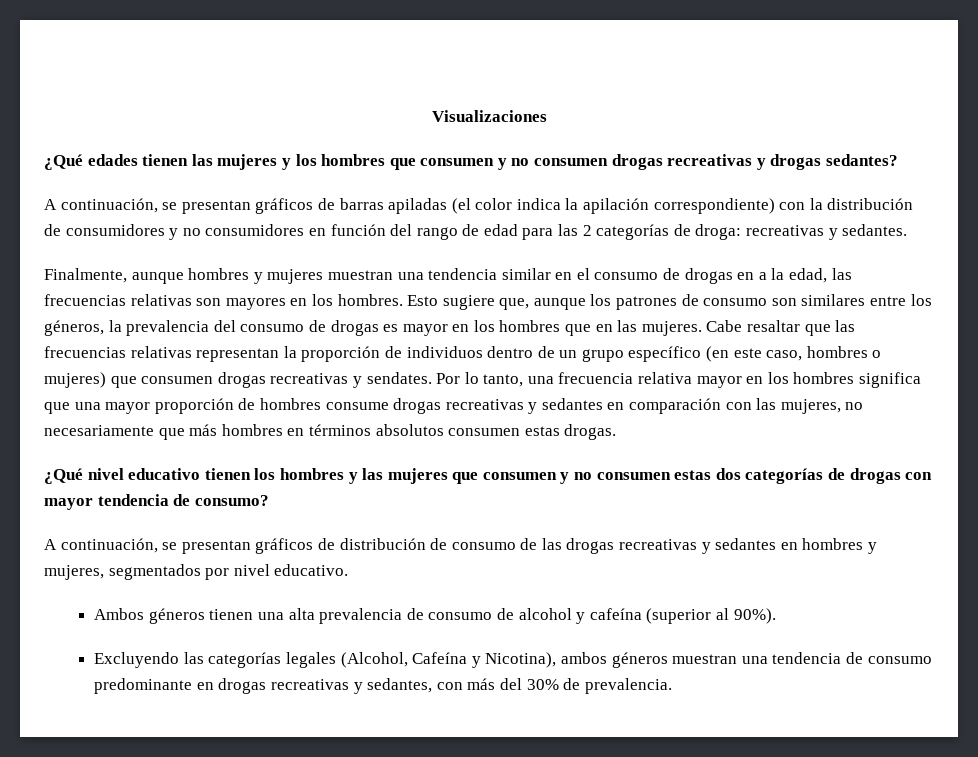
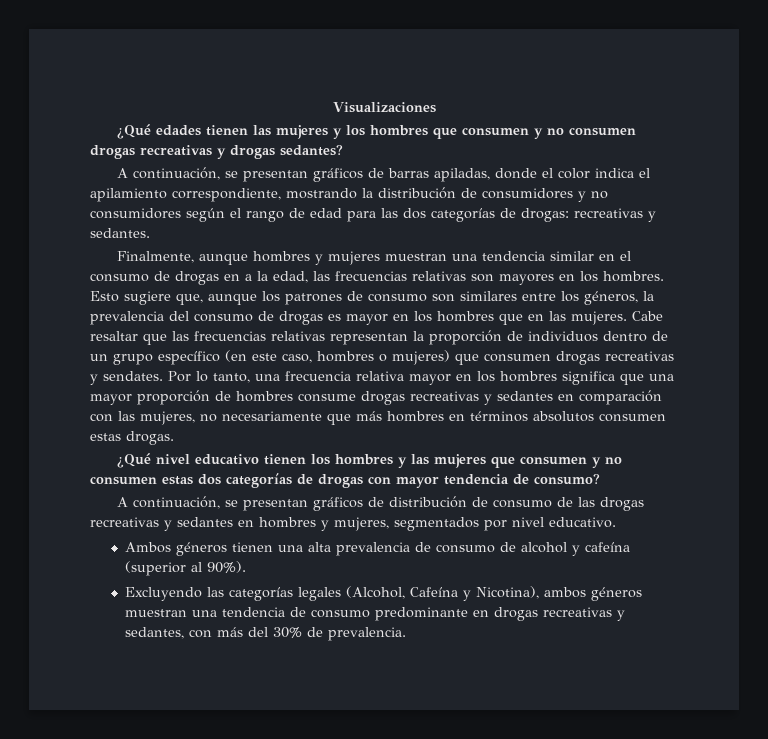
[388,198,806,214] apiladas (el color indica la apilación correspondiente) con -> [434,168,651,182] [90,188,357,202] apiladas, donde el color indica el apilamiento correspondiente, mostrando
[308,224,413,236] en función del -> [186,208,241,222] según el
[582,224,742,240] 2 categorías de droga: -> [403,208,569,222] dos categorías de drogas:

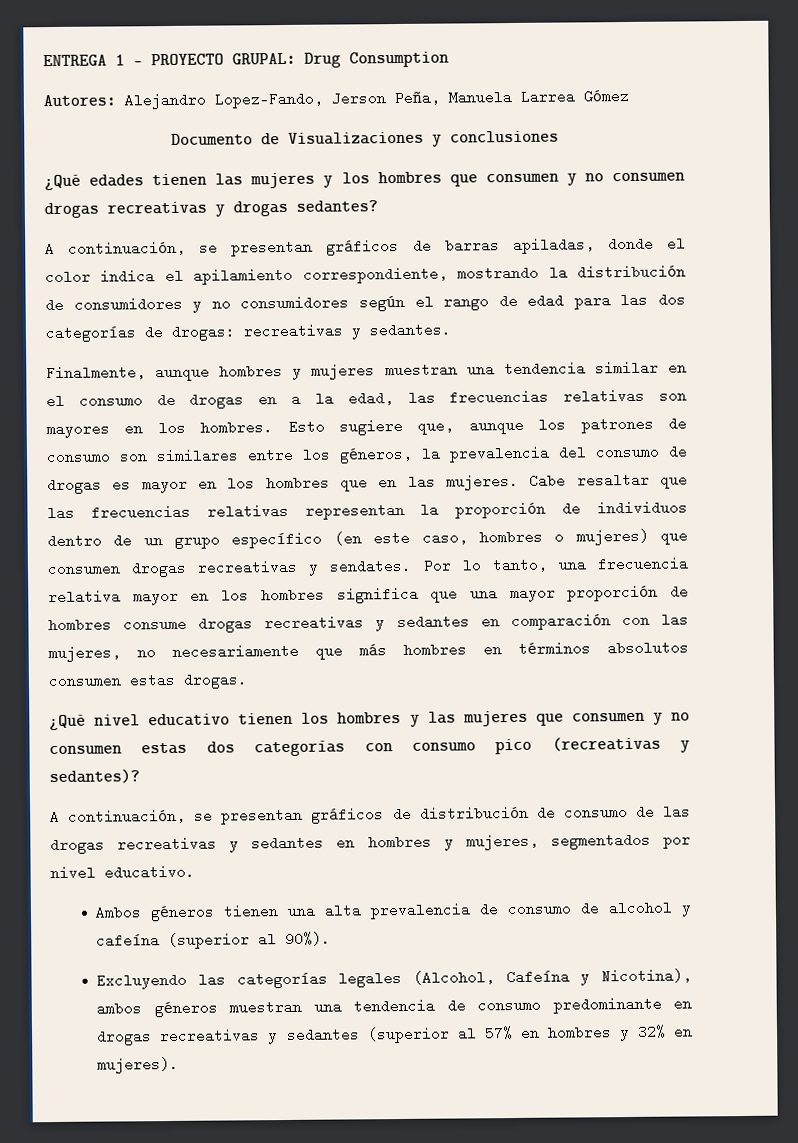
(332, 107) none -> [43,51,449,68] [43,88,629,110] [170,133,280,145] ENTREGA 1 – PROYECTO GRUPAL: Drug Consumption // Autores: Alejandro Lopez-Fando, Jerson Peña, Manuela Larrea Gómez // Documento de
(436, 107) none -> [431,130,559,147] y conclusiones
[297,474,600,488] de drogas con mayor tendencia de consumo? -> [364,736,690,755] [49,769,140,785] con consumo pico (recreativas y sedantes)?
[124,627,406,641] sedantes, con más del 30% de prevalencia. -> [285,1024,693,1044] [97,1056,180,1074] sedantes (superior al 57% en hombres y 32% en mujeres).

